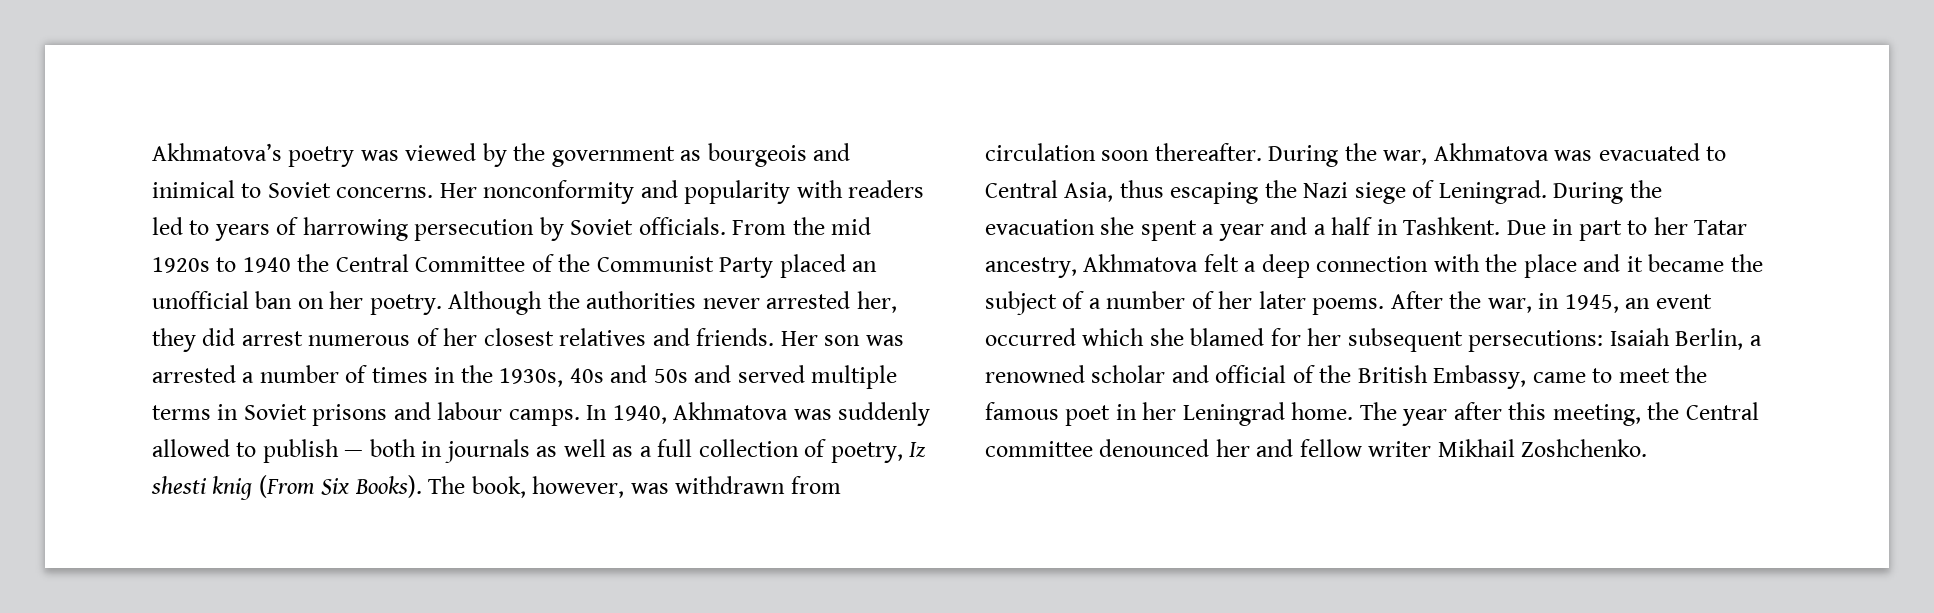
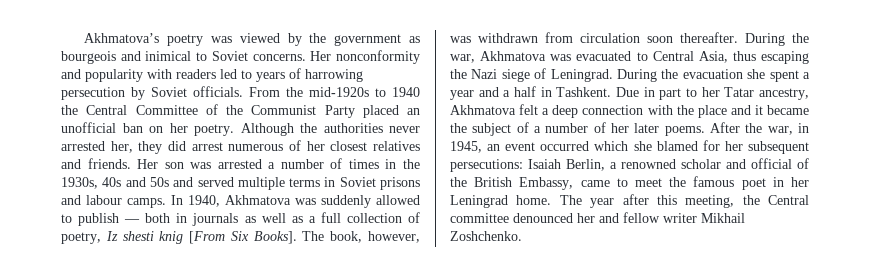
[831,217,872,235] [152,257,210,273] mid 1920s -> [309,87,369,97] mid-1920s
[258,475,422,498] (From Six Books). -> [189,231,297,244] [From Six Books].

